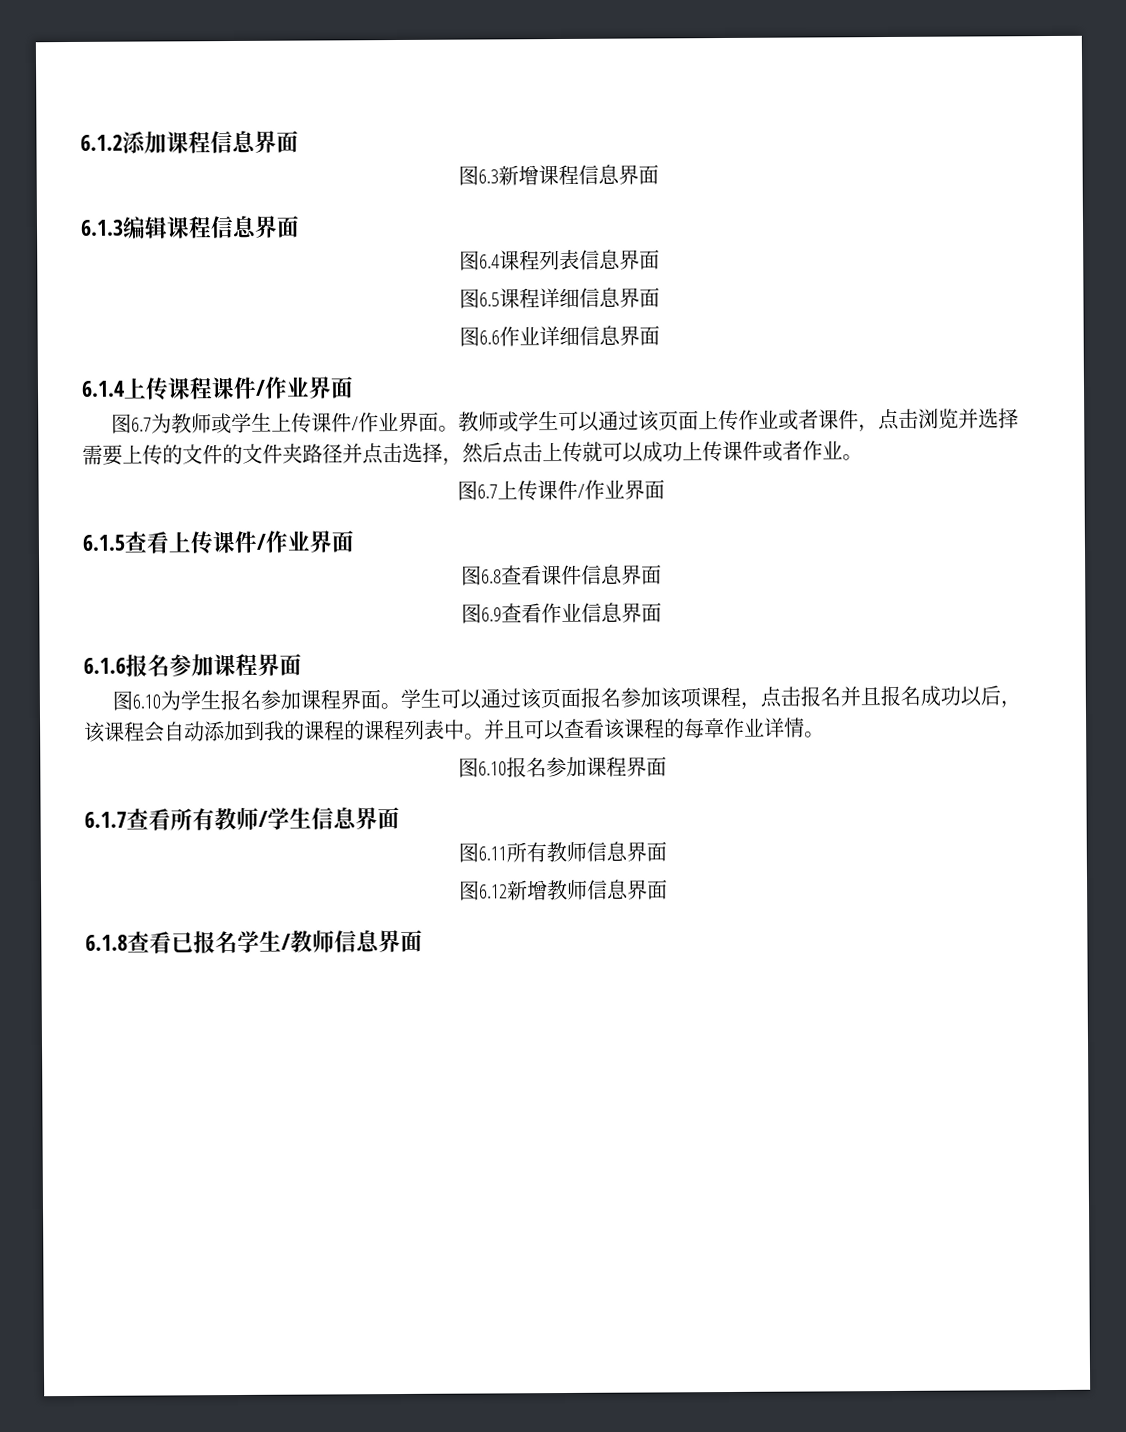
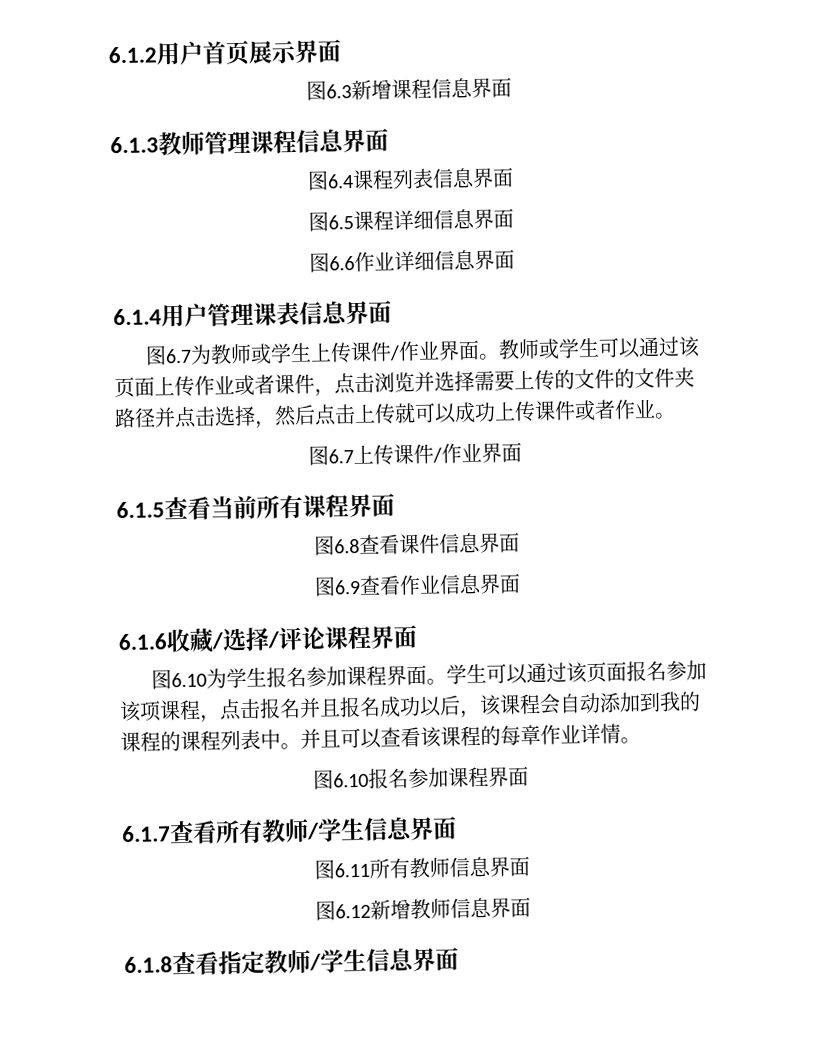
[122,130,256,154] 添加课程信息 -> [156,39,297,66] 用户首页展示
[122,216,168,239] 编辑 -> [158,130,251,156] 教师管理
[123,376,310,401] 上传课程课件/作业 -> [161,301,348,328] 用户管理课表信息
[168,530,310,555] 上传课件/作业 -> [210,494,349,520] 当前所有课程
[125,654,214,677] 报名参加 -> [166,626,326,653] 收藏/选择/评论
[171,930,335,954] 已报名学生/教师 -> [218,948,367,975] 指定教师/学生

